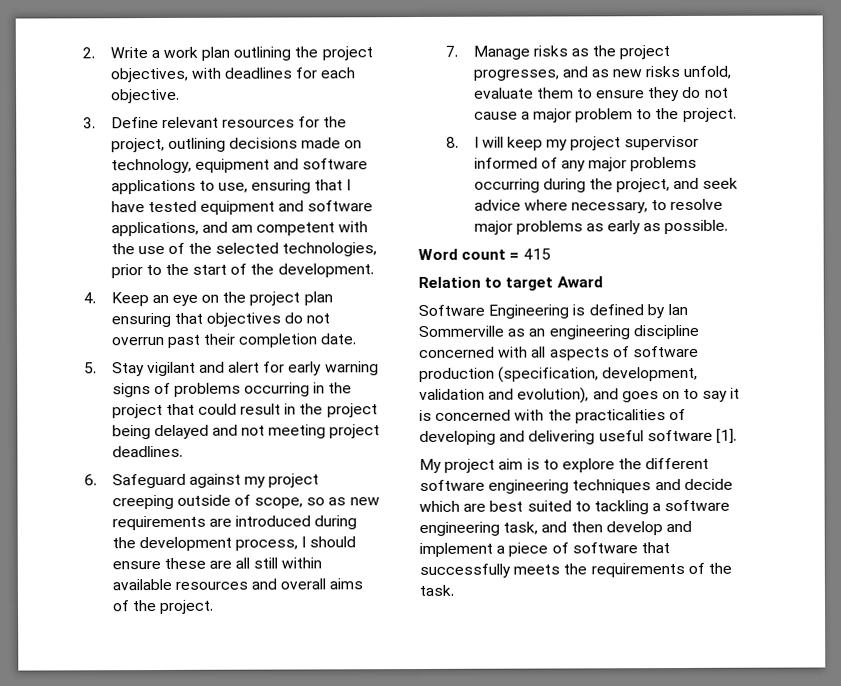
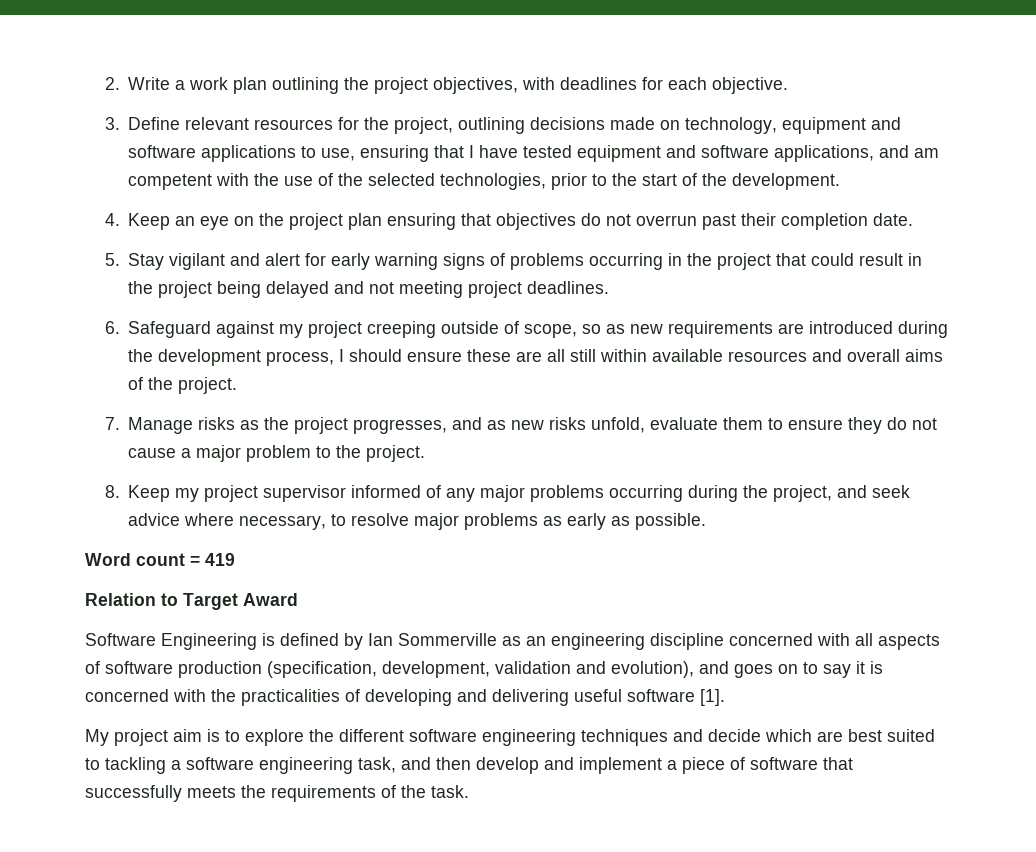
[473,136,543,151] I will keep -> [128,485,171,502] Keep
[522,248,551,260] 415 -> [205,553,235,566] 419
[505,277,554,291] target -> [183,593,238,610] Target

